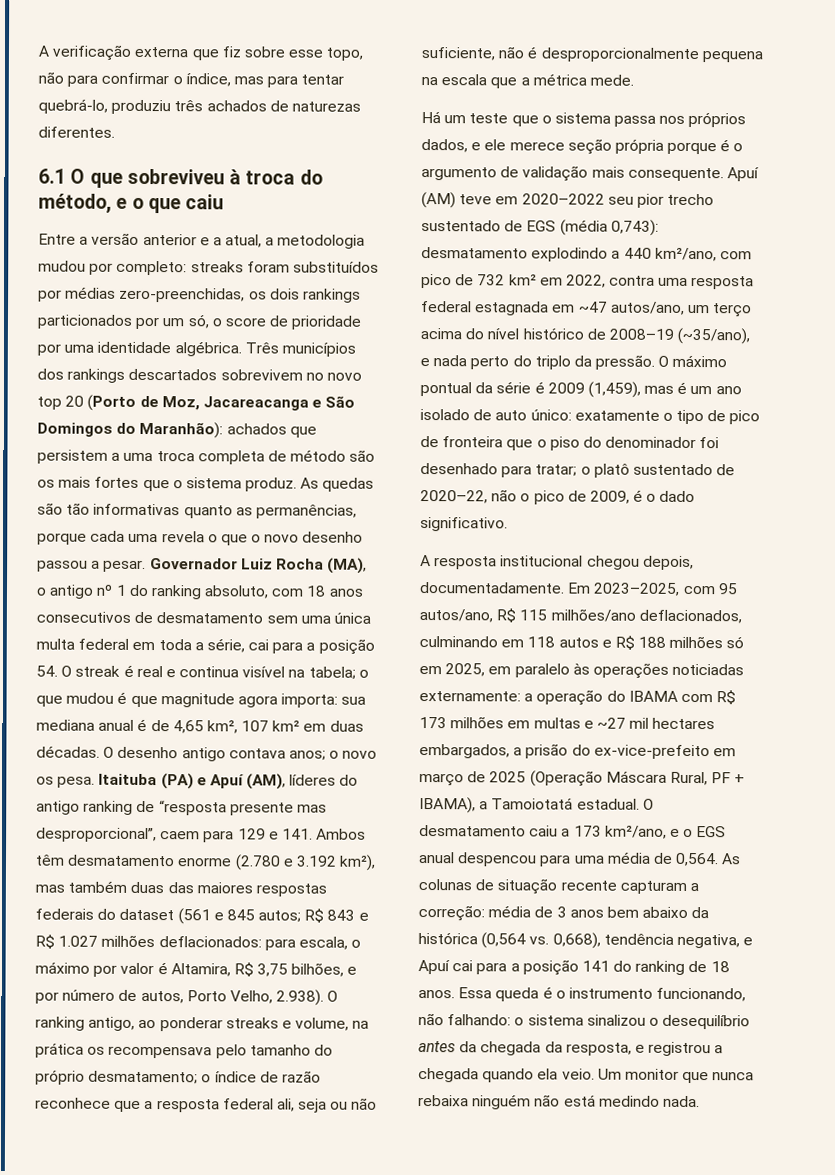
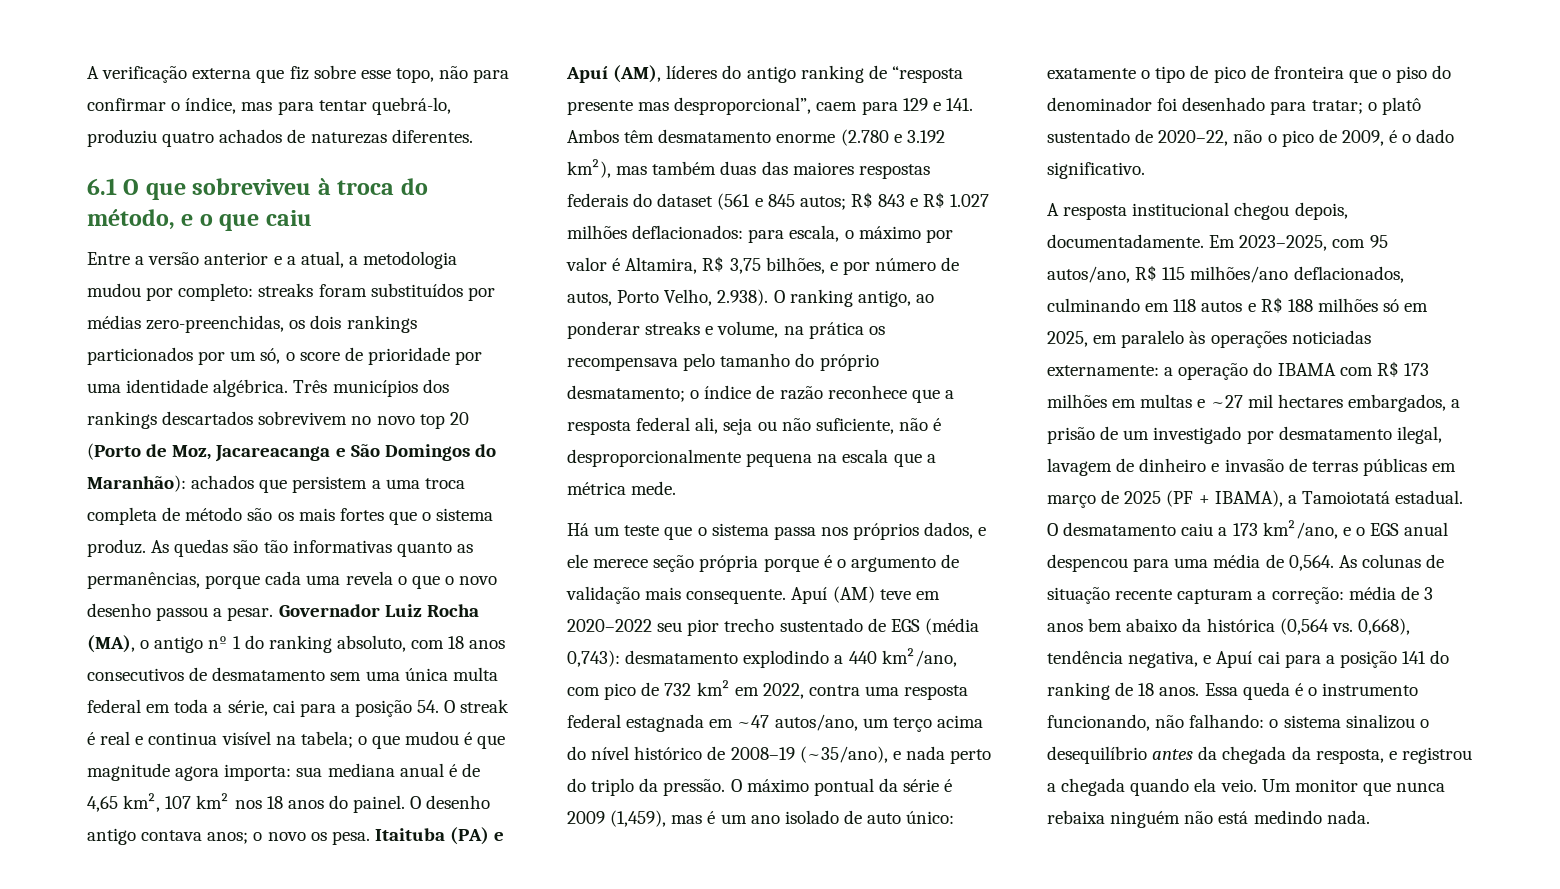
[174,100,204,112] três -> [162,132,215,147] quatro
[303,720,364,732] [36,745,100,758] em duas décadas. -> [234,795,406,813] nos 18 anos do painel.
[571,744,736,760] [419,770,732,787] do ex-vice-prefeito em março de 2025 (Operação Máscara Rural, PF -> [1100,426,1442,444] [1047,458,1457,476] [1047,490,1194,508] de um investigado por desmatamento ilegal, lavagem de dinheiro e invasão de terras públicas em março de 2025 (PF

